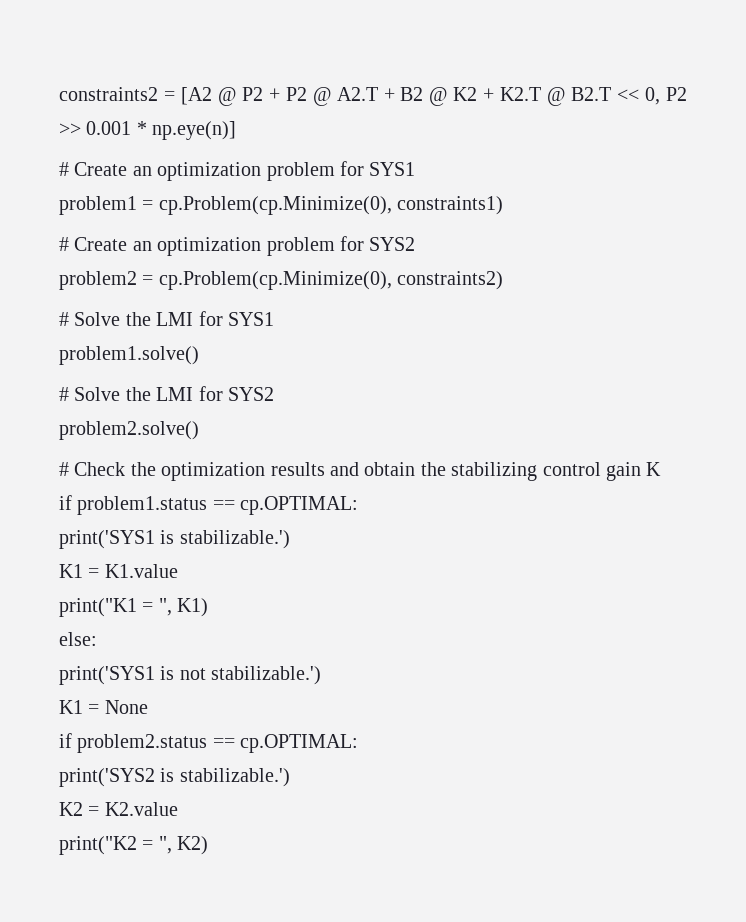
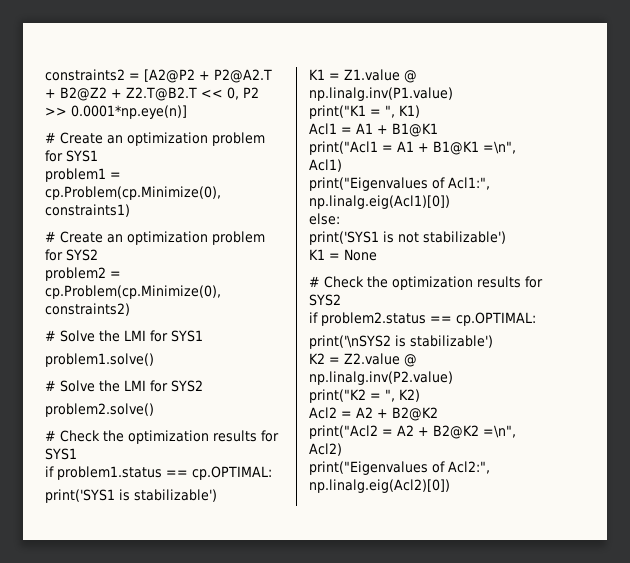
[180,87,612,106] [A2 @ P2 + P2 @ A2.T + B2 @ K2 + K2.T @ B2.T -> [144,69,272,83] [45,87,197,101] [A2@P2 + P2@A2.T + B2@Z2 + Z2.T@B2.T
[86,121,237,140] 0.001 * np.eye(n)] -> [71,105,187,119] 0.0001*np.eye(n)]
[330,462,662,481] and obtain the stabilizing control gain K -> [261,430,279,442] [45,448,77,460] for SYS1
[179,530,290,549] [59,564,178,578] stabilizable.') // K1 = K1.value -> [134,489,217,502] [309,69,417,83] [309,87,453,101] stabilizable') // K1 = Z1.value @ np.linalg.inv(P1.value)
(209, 607) none -> [309,123,438,137] [309,141,516,155] [309,159,342,172] [309,177,490,191] [309,195,450,209] // Acl1 = A1 + B1@K1 // print("Acl1 = A1 + B1@K1 =\n", Acl1) // print("Eigenvalues of Acl1:", np.linalg.eig(Acl1)[0])
[211,666,322,685] stabilizable.') -> [423,231,506,244] stabilizable')
(148, 707) none -> [309,276,543,290] [309,294,341,306] // # Check the optimization results for SYS2
[59,768,290,787] print('SYS2 is stabilizable.') -> [309,335,493,349] print('\nSYS2 is stabilizable')
[104,802,178,816] K2.value -> [344,353,417,367] [309,371,453,385] Z2.value @ np.linalg.inv(P2.value)
(209, 845) none -> [309,407,438,421] [309,425,516,439] [309,443,342,456] [309,461,490,475] [309,479,450,493] // Acl2 = A2 + B2@K2 // print("Acl2 = A2 + B2@K2 =\n", Acl2) // print("Eigenvalues of Acl2:", np.linalg.eig(Acl2)[0])

